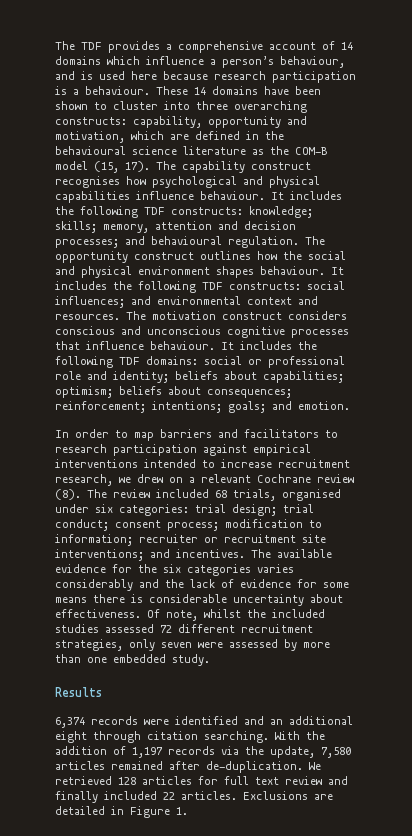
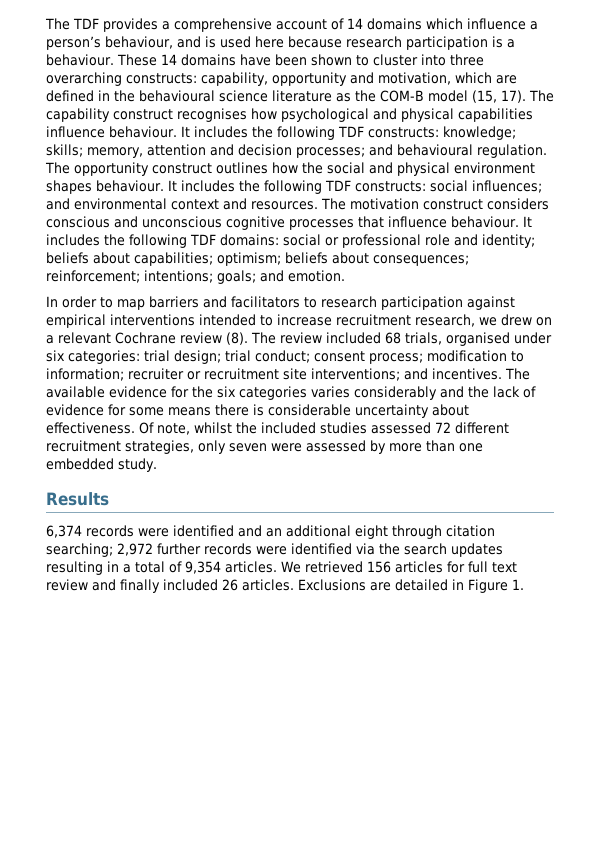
[204,731,325,743] [55,746,351,758] [55,761,303,773] searching. With the addition of 1,197 records via the update, 7,580 articles remained after de-duplication. -> [46,543,503,557] [46,561,277,575] searching; 2,972 further records were identified via the search updates resulting in a total of 9,354 articles.
[118,777,136,785] 128 -> [367,561,391,573] 156
[163,792,175,800] 22 -> [222,579,238,591] 26

